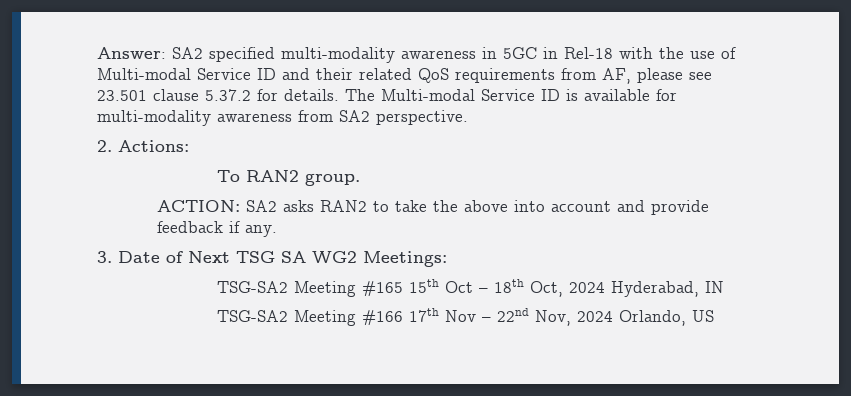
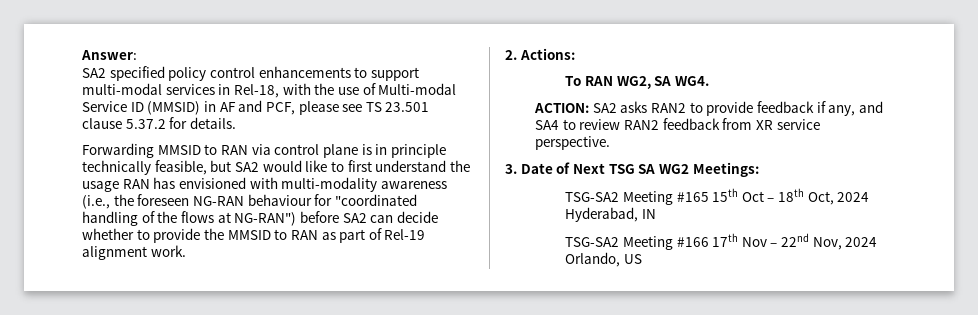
(166, 53) none -> (137, 55) //
[281,47,613,63] multi-modality awareness in 5GC in Rel-18 -> [168,66,419,81] [82,83,279,98] policy control enhancements to support multi-modal services in Rel-18,
[282,68,631,84] and their related QoS requirements from AF, -> [147,100,295,115] (MMSID) in AF and PCF,
(712, 76) none -> [365,102,382,112] TS
[345,89,677,101] [97,110,468,126] The Multi-modal Service ID is available for multi-modality awareness from SA2 perspective. -> [82,143,446,158] [82,160,470,175] [82,177,447,192] [82,194,417,209] [82,211,438,226] [82,228,426,243] [82,245,186,260] // Forwarding MMSID to RAN via control plane is in principle technically feasible, but SA2 would like to first understand the usage RAN has envisioned with multi-modality awareness (i.e., the foreseen NG-RAN behaviour for "coordinated handling of the flows at NG-RAN") before SA2 can decide whether to provide the MMSID to RAN as part of Rel-19 alignment work.
[245,170,360,186] RAN2 group. -> [584,76,709,89] RAN WG2, SA WG4.
[394,200,709,215] [156,221,277,237] take the above into account and provide feedback if any. -> [706,101,883,116] [535,118,820,130] [535,136,611,150] provide feedback if any, and SA4 to review RAN2 feedback from XR service perspective.

